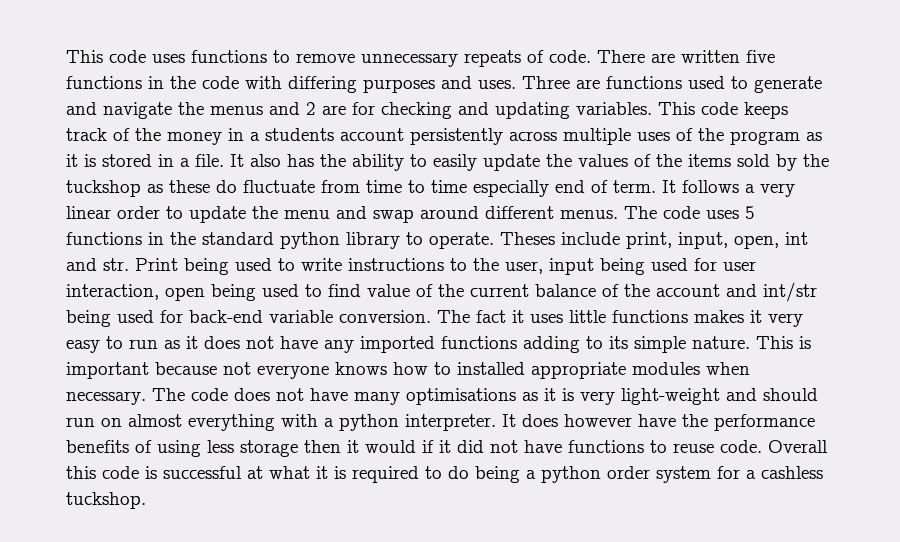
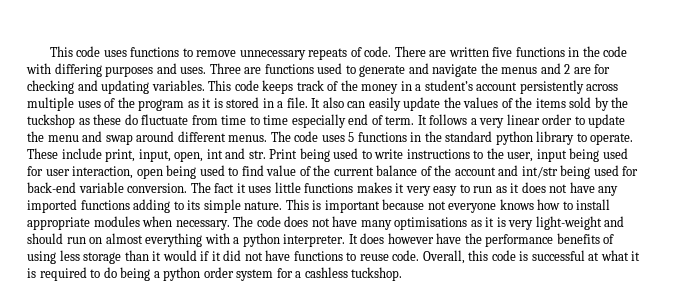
[265,128,334,141] students -> [424,80,473,91] student’s
[287,154,427,171] has the ability to -> [347,101,366,108] can
[500,232,555,245] Theses -> [27,148,58,159] These
[457,362,525,375] installed -> [576,199,611,210] install
[304,440,341,453] then -> [124,250,149,261] than
[768,440,828,453] Overall -> [422,250,465,264] Overall,

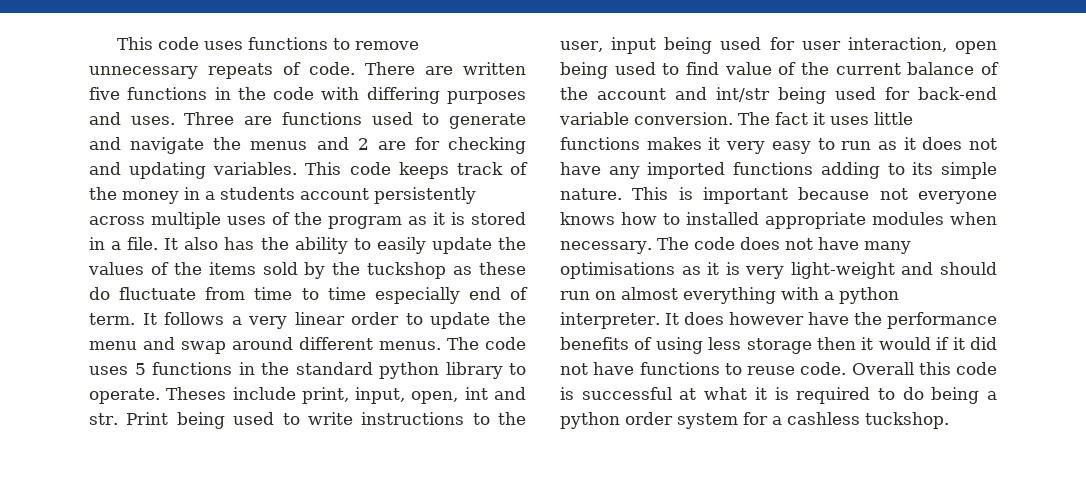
[424,80,473,91] student’s -> [220,187,295,200] students
[347,101,366,108] can -> [224,237,371,254] has the ability to
[27,148,58,159] These -> [166,387,227,400] Theses
[576,199,611,210] install -> [686,212,759,225] installed
[124,250,149,261] than -> [817,337,856,350] then
[422,250,465,264] Overall, -> [851,362,914,375] Overall

